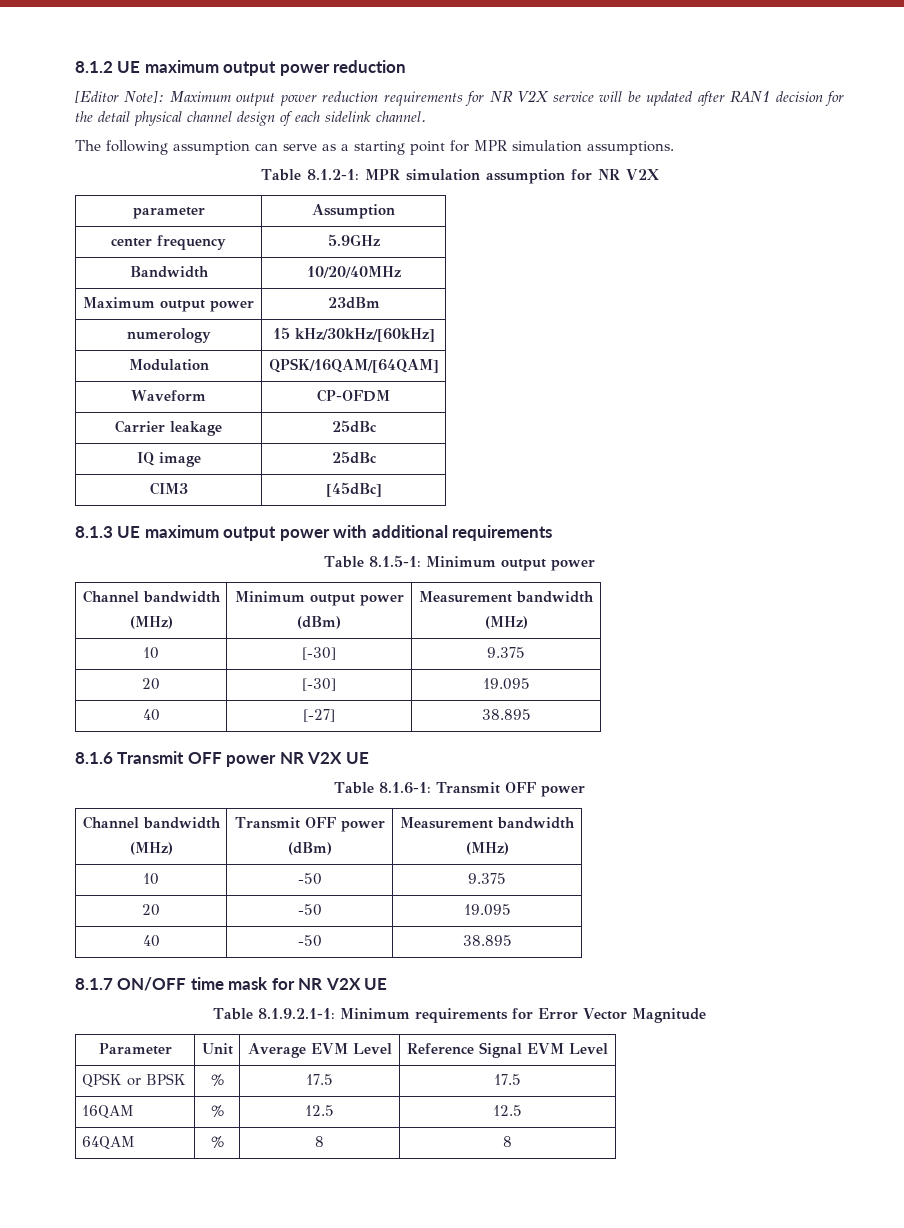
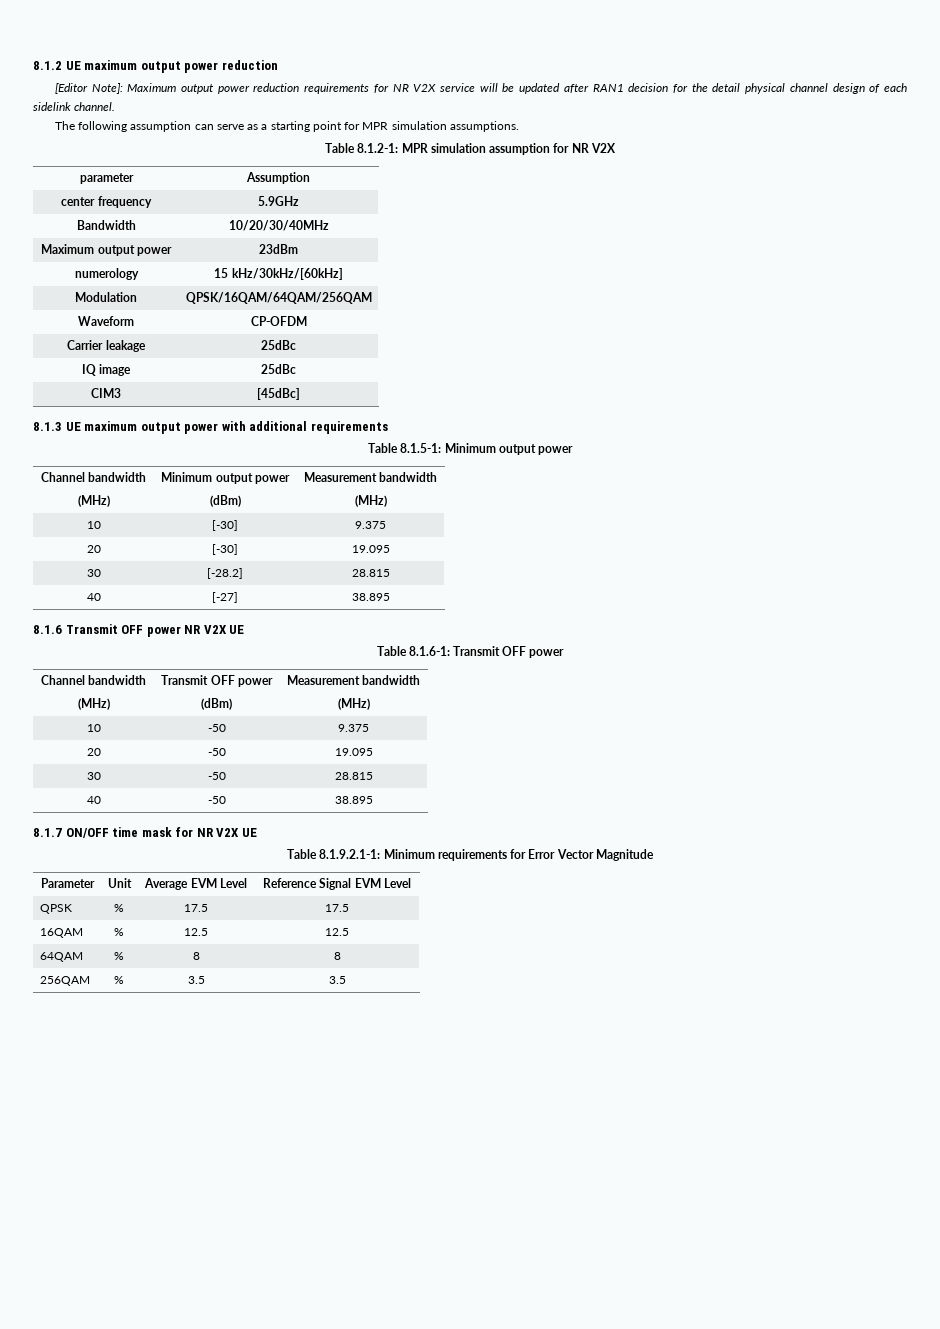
[306,266,401,278] 10/20/40MHz -> [228,220,329,231] 10/20/30/40MHz
[268,358,439,373] QPSK/16QAM/[64QAM] -> [185,292,372,304] QPSK/16QAM/64QAM/256QAM
(530, 684) none -> [86,569,101,577] [207,568,243,579] [351,569,390,577] // 30 | [-28.2] | 28.815
(511, 910) none -> [86,772,101,780] [207,772,226,780] [334,772,373,780] // 30 | -50 | 28.815
[126,1073,186,1086] or BPSK -> (72, 909) none
(512, 1141) none -> [39,976,90,986] [114,976,124,984] [187,976,205,984] [328,976,346,984] // 256QAM | % | 3.5 | 3.5

